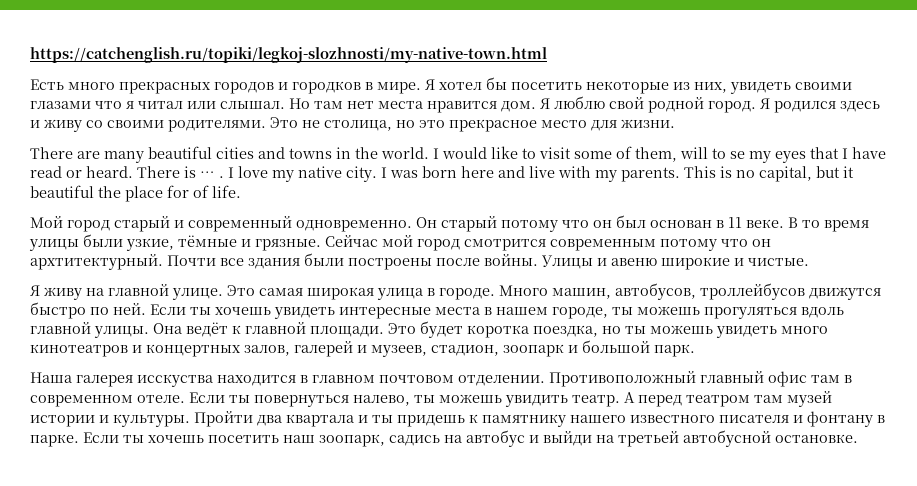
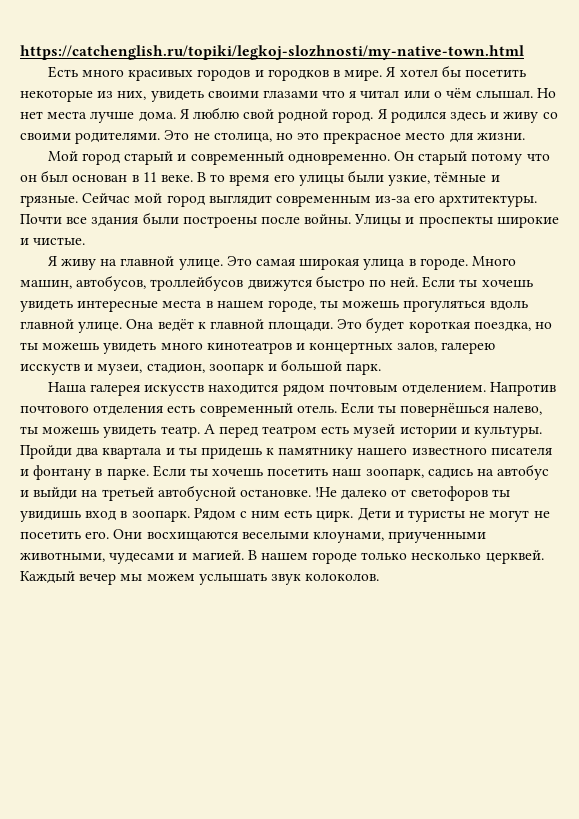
[119,81,211,94] прекрасных -> [128,69,194,81] красивых
(216, 105) none -> [433,88,473,98] о чём
[314,101,343,109] там -> (557, 93) none
[427,101,536,113] нравится дом. -> [90,112,176,123] лучше дома.
[30,146,886,163] [30,166,854,182] [30,185,241,202] // There are many beautiful cities and towns in the world. I would like to visit some of them, will to se my eyes that I have read or heard. There is … . I love my native city. I was born here and live with my parents. This is no capital, but it beautiful the place for of life. -> (525, 136) none
(869, 226) none -> [273,174,295,182] его
[464,239,771,251] [30,254,163,270] смотрится современным потому что он архтитектурный. -> [208,195,538,207] выглядит современным из-за его архтитектуры.
[611,258,657,266] авеню -> [418,216,493,228] проспекты
[94,326,149,338] улицы. -> [78,322,123,333] улице.
[467,325,529,338] коротка -> [408,321,470,333] короткая
[294,341,427,357] галерей и музеев, -> [441,342,496,354] [20,363,143,375] галерею исскуств и музеи,
[137,371,852,387] [30,392,349,407] исскуства находится в главном почтовом отделении. Противоположный главный офис там в современном отеле. Если ты повернуться -> [144,382,557,396] [20,402,490,417] искусств находится рядом почтовым отделением. Напротив почтового отделения есть современный отель. Если ты повернёшься
[505,395,568,407] увидить -> [103,426,157,438] увидеть
[754,395,783,403] там -> [321,426,350,434] есть
[194,411,253,427] Пройти -> [20,445,72,459] Пройди
(858, 438) none -> [315,486,510,501] [20,507,550,522] [20,529,487,543] [20,550,544,564] [20,571,380,585] !Не далеко от светофоров ты увидишь вход в зоопарк. Рядом с ним есть цирк. Дети и туристы не могут не посетить его. Они восхищаются веселыми клоунами, приученными животными, чудесами и магией. В нашем городе только несколько церквей. Каждый вечер мы можем услышать звук колоколов.

